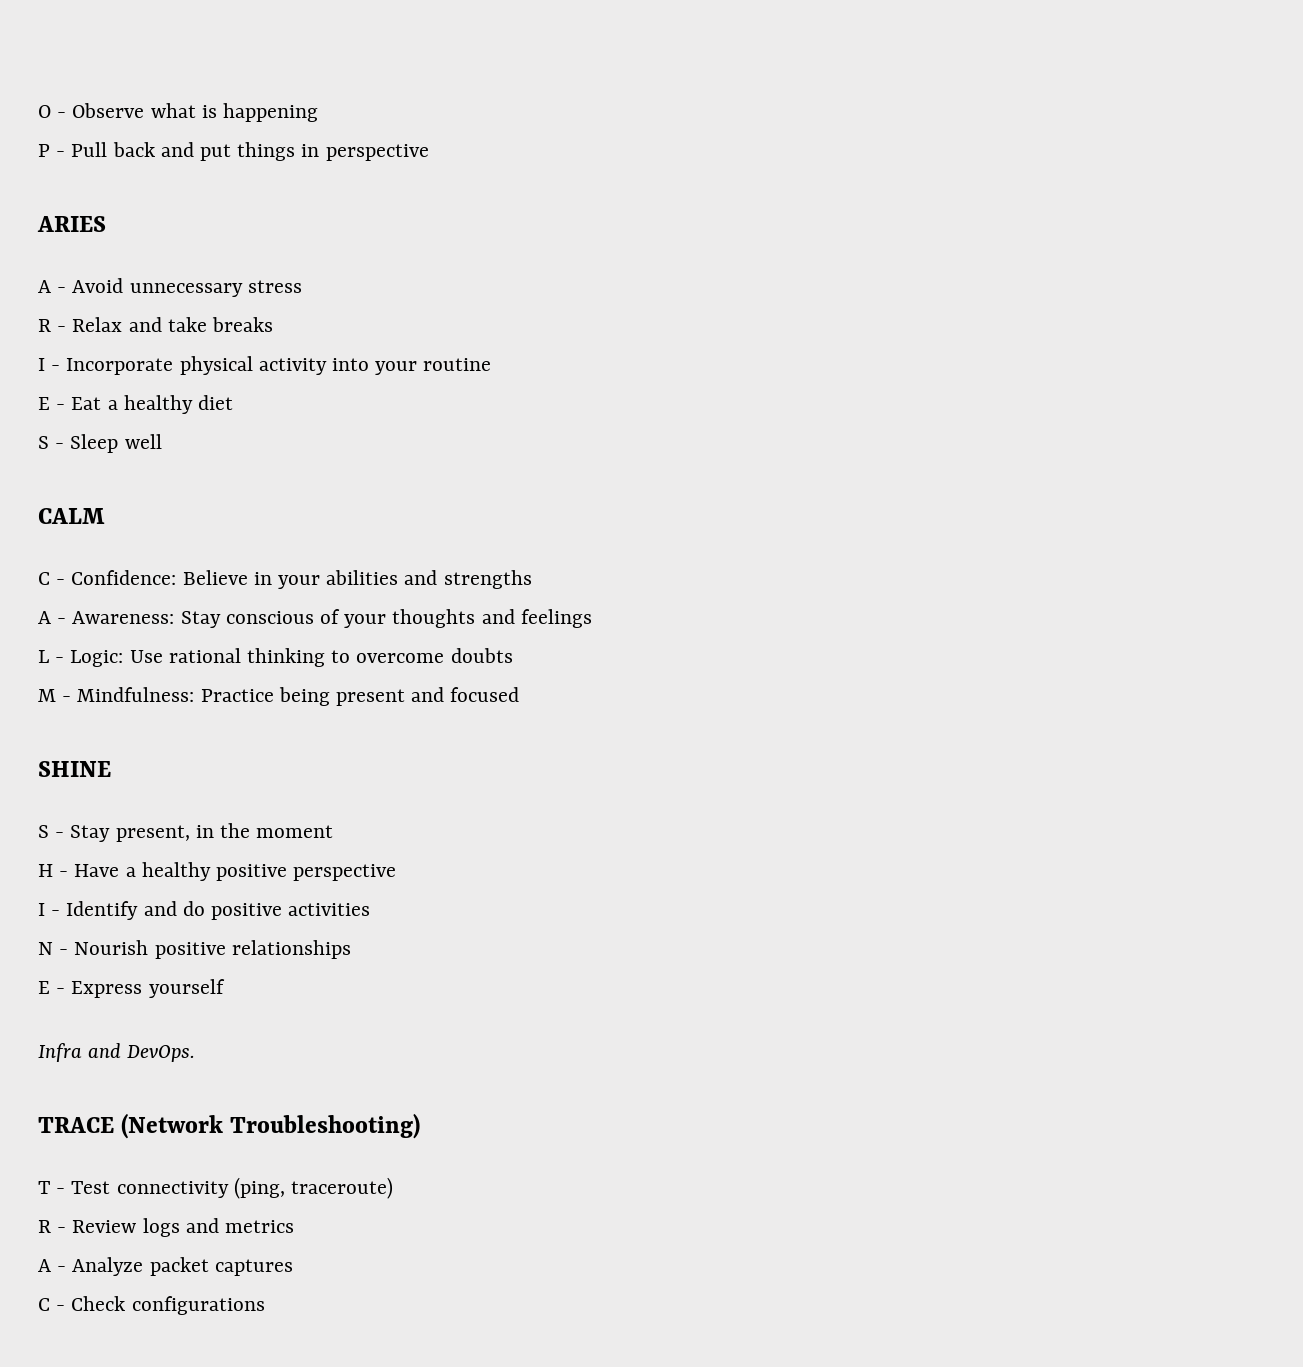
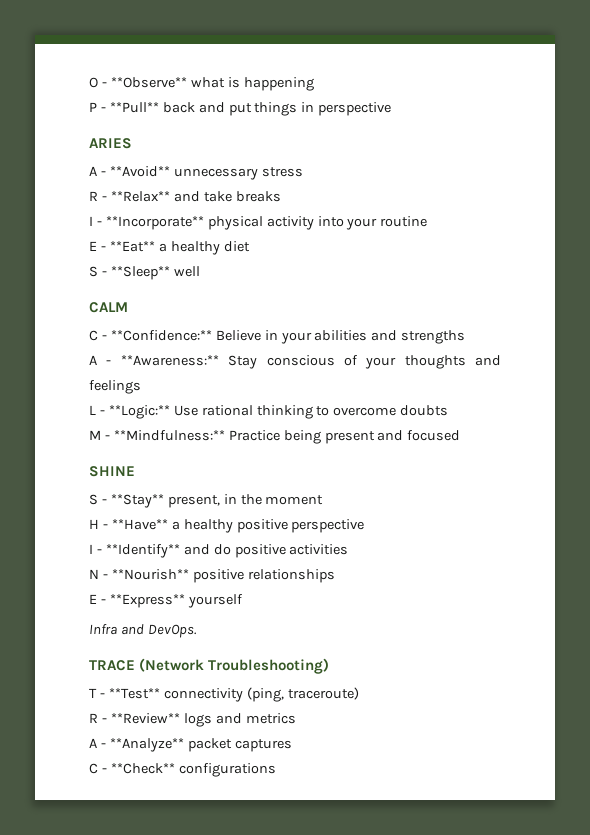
[72,103,145,118] Observe -> [110,77,187,88] **Observe**
[71,142,108,157] Pull -> [109,102,159,113] **Pull**
[72,278,124,293] Avoid -> [109,166,170,177] **Avoid**
[72,317,123,332] Relax -> [110,191,170,202] **Relax**
[66,358,174,375] Incorporate -> [105,216,204,230] **Incorporate**
[71,397,102,410] Eat -> [109,241,155,252] **Eat**
[70,434,119,453] Sleep -> [110,266,170,280] **Sleep**
[71,570,177,585] Confidence: -> [110,330,212,341] **Confidence:**
[72,611,175,624] Awareness: -> [120,355,219,366] **Awareness:**
[70,650,124,667] Logic: -> [108,405,170,419] **Logic:**
[77,687,195,702] Mindfulness: -> [113,430,225,441] **Mindfulness:**
[70,825,111,842] Stay -> [110,494,164,508] **Stay**
[74,864,120,877] Have -> [111,519,168,530] **Have**
[66,901,139,920] Identify -> [105,544,180,558] **Identify**
[74,940,149,955] Nourish -> [111,569,189,580] **Nourish**
[71,981,143,998] Express -> [109,594,185,608] **Express**
[71,1181,111,1194] Test -> [108,688,160,699] **Test**
[72,1220,137,1233] Review -> [110,713,180,724] **Review**
[72,1257,144,1276] Analyze -> [109,738,184,752] **Analyze**
[71,1296,126,1311] Check -> [110,763,175,774] **Check**

